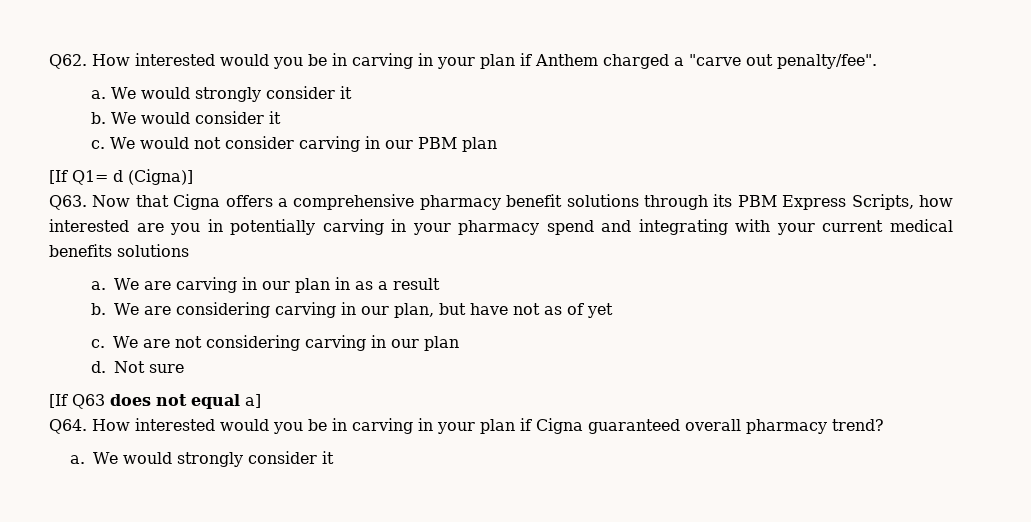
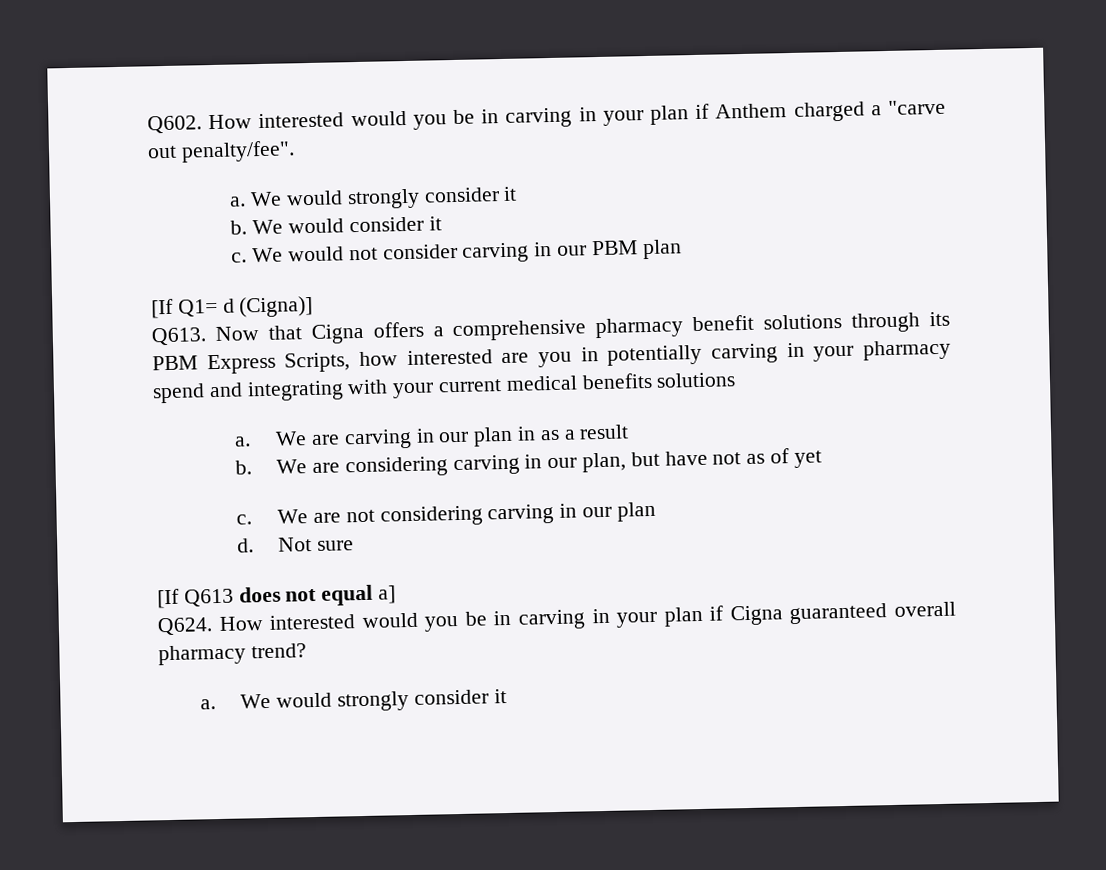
[49,54,87,69] Q62. -> [147,115,202,134] Q602.
[49,195,87,210] Q63. -> [151,327,207,346] Q613.
[72,394,105,409] Q63 -> [183,588,234,607] Q613
[49,419,87,434] Q64. -> [157,617,213,636] Q624.

